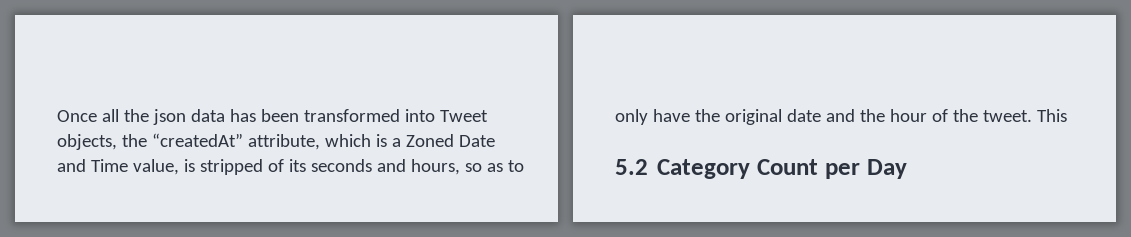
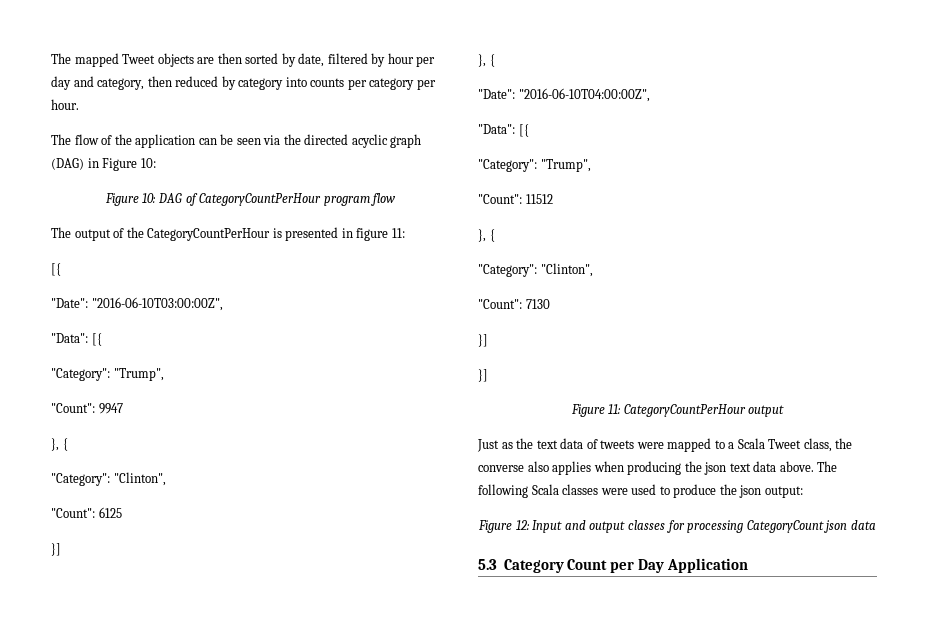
[57,109,488,125] [57,133,495,150] [57,159,524,175] [615,109,1067,125] [615,159,648,175] Once all the json data has been transformed into Tweet objects, the “createdAt” attribute, which is a Zoned Date and Time value, is stripped of its seconds and hours, so as to only have the original date and the hour of the tweet. This // 5.2 -> [51,53,436,67] [51,76,436,90] [51,99,79,110] [51,134,422,148] [51,158,156,171] [104,193,397,206] [51,227,405,241] [51,263,61,276] [51,297,223,311] [51,333,102,346] [51,368,164,381] [51,403,123,414] [51,438,68,451] [51,472,166,486] [51,507,122,518] [51,543,61,556] [478,54,495,67] [478,88,650,102] [478,124,529,137] [478,159,591,172] [478,194,553,204] [478,229,495,242] [478,263,593,277] [478,299,550,309] [478,334,488,347] [478,369,488,382] [570,404,785,417] [477,438,853,452] [478,461,838,475] [478,484,803,498] [478,520,876,533] [478,559,497,570] The mapped Tweet objects are then sorted by date, filtered by hour per day and category, then reduced by category into counts per category per hour. // The flow of the application can be seen via the directed acyclic graph (DAG) in Figure 10: // Figure 10: DAG of CategoryCountPerHour program flow // The output of the CategoryCountPerHour is presented in figure 11: // [{ // "Date": "2016-06-10T03:00:00Z", // "Data": [{ // "Category": "Trump", // "Count": 9947 // }, { // "Category": "Clinton", // "Count": 6125 // }] // }, { // "Date": "2016-06-10T04:00:00Z", // "Data": [{ // "Category": "Trump", // "Count": 11512 // }, { // "Category": "Clinton", // "Count": 7130 // }] // }] // Figure 11: CategoryCountPerHour output // Just as the text data of tweets were mapped to a Scala Tweet class, the converse also applies when producing the json text data above. The following Scala classes were used to produce the json output: // Figure 12: Input and output classes for processing CategoryCount json data // 5.3
(907, 169) none -> [667,558,749,573] Application

